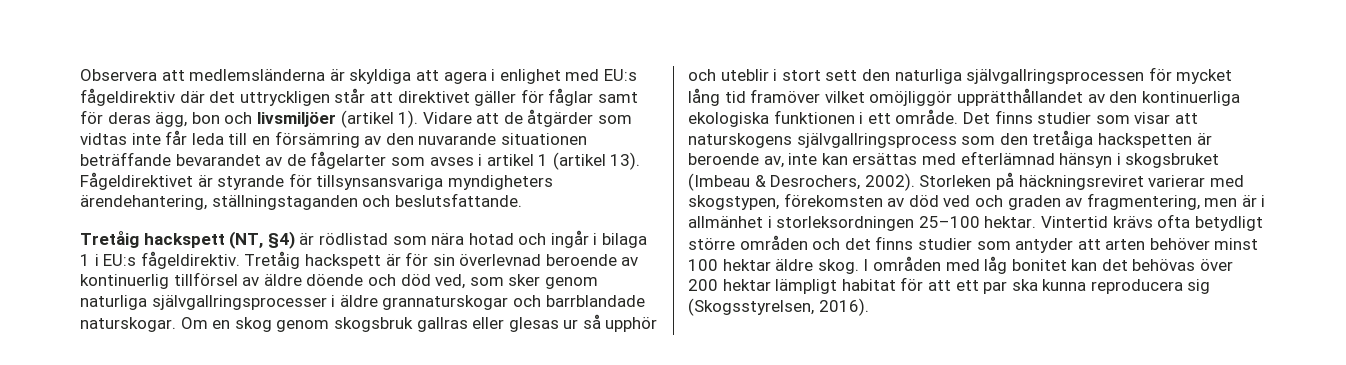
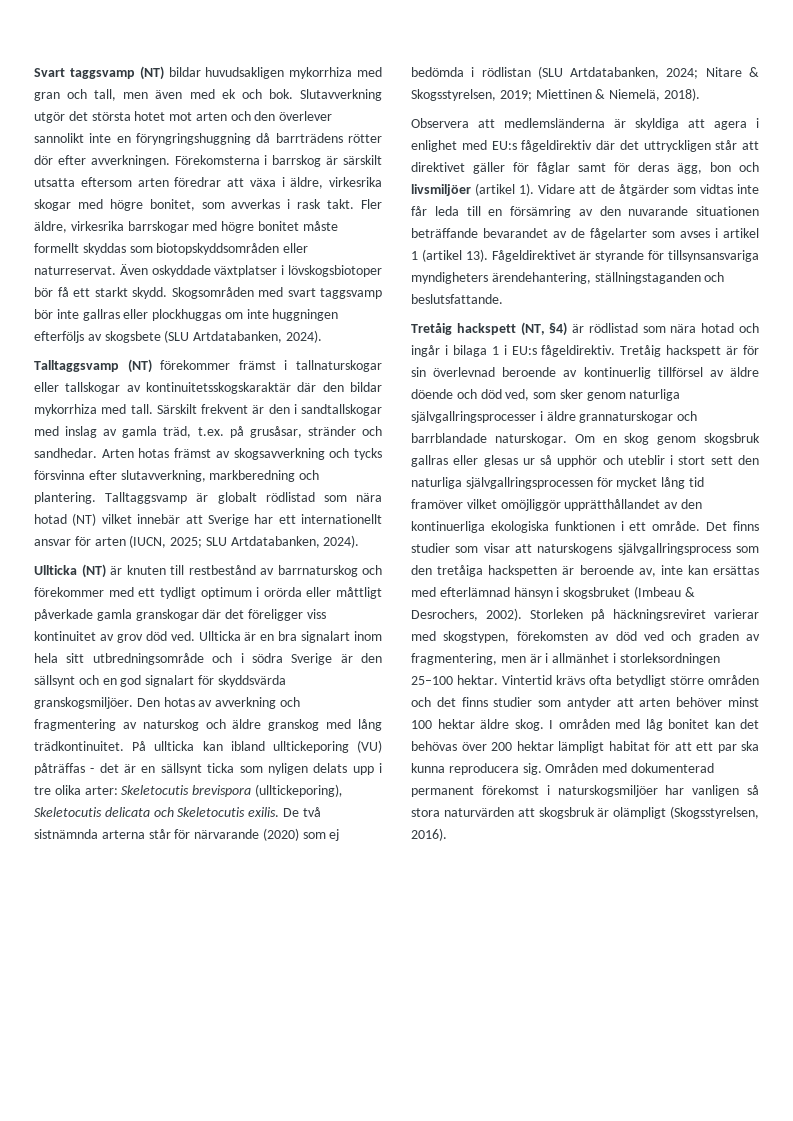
(80, 75) none -> [34,66,382,80] [34,89,382,101] [34,111,333,123] [34,133,382,145] [34,155,382,167] [34,177,382,189] [34,199,383,211] [34,221,338,233] [34,243,309,255] [34,264,383,277] [34,287,382,299] [34,309,339,321] [34,330,322,343] [34,359,382,373] [34,382,382,394] [34,404,382,416] [34,426,382,438] [34,448,382,460] [34,470,320,482] [34,492,382,504] [34,513,382,526] [34,535,360,548] [34,564,382,578] [34,587,382,599] [34,609,326,621] [34,631,382,643] [34,653,382,665] [34,675,286,687] [34,697,300,709] [34,719,382,731] [34,740,382,753] [34,763,383,775] [34,784,343,797] [34,807,321,817] [34,828,340,841] [411,66,759,79] [411,88,700,101] Svart taggsvamp (NT) bildar huvudsakligen mykorrhiza med gran och tall, men även med ek och bok. Slutavverkning utgör det största hotet mot arten och den överlever sannolikt inte en föryngringshuggning då barrträdens rötter dör efter avverkningen. Förekomsterna i barrskog är särskilt utsatta eftersom arten föredrar att växa i äldre, virkesrika skogar med högre bonitet, som avverkas i rask takt. Fler äldre, virkesrika barrskogar med högre bonitet måste formellt skyddas som biotopskyddsområden eller naturreservat. Även oskyddade växtplatser i lövskogsbiotoper bör få ett starkt skydd. Skogsområden med svart taggsvamp bör inte gallras eller plockhuggas om inte huggningen efterföljs av skogsbete (SLU Artdatabanken, 2024). // Talltaggsvamp (NT) förekommer främst i tallnaturskogar eller tallskogar av kontinuitetsskogskaraktär där den bildar mykorrhiza med tall. Särskilt frekvent är den i sandtallskogar med inslag av gamla träd, t.ex. på grusåsar, stränder och sandhedar. Arten hotas främst av skogsavverkning och tycks försvinna efter slutavverkning, markberedning och plantering. Talltaggsvamp är globalt rödlistad som nära hotad (NT) vilket innebär att Sverige har ett internationellt ansvar för arten (IUCN, 2025; SLU Artdatabanken, 2024). // Ullticka (NT) är knuten till restbestånd av barrnaturskog och förekommer med ett tydligt optimum i orörda eller måttligt påverkade gamla granskogar där det föreligger viss kontinuitet av grov död ved. Ullticka är en bra signalart inom hela sitt utbredningsområde och i södra Sverige är den sällsynt och en god signalart för skyddsvärda granskogsmiljöer. Den hotas av avverkning och fragmentering av naturskog och äldre granskog med lång trädkontinuitet. På ullticka kan ibland ulltickeporing (VU) påträffas - det är en sällsynt ticka som nyligen delats upp i tre olika arter: Skeletocutis brevispora (ulltickeporing), Skeletocutis delicata och Skeletocutis exilis. De två sistnämnda arterna står för närvarande (2020) som ej bedömda i rödlistan (SLU Artdatabanken, 2024; Nitare & Skogsstyrelsen, 2019; Miettinen & Niemelä, 2018). //
[1187,279,1211,294] sig -> [522,763,714,775] [411,785,759,797] [411,807,667,819] sig. Områden med dokumenterad permanent förekomst i naturskogsmiljöer har vanligen så stora naturvärden att skogsbruk är olämpligt

